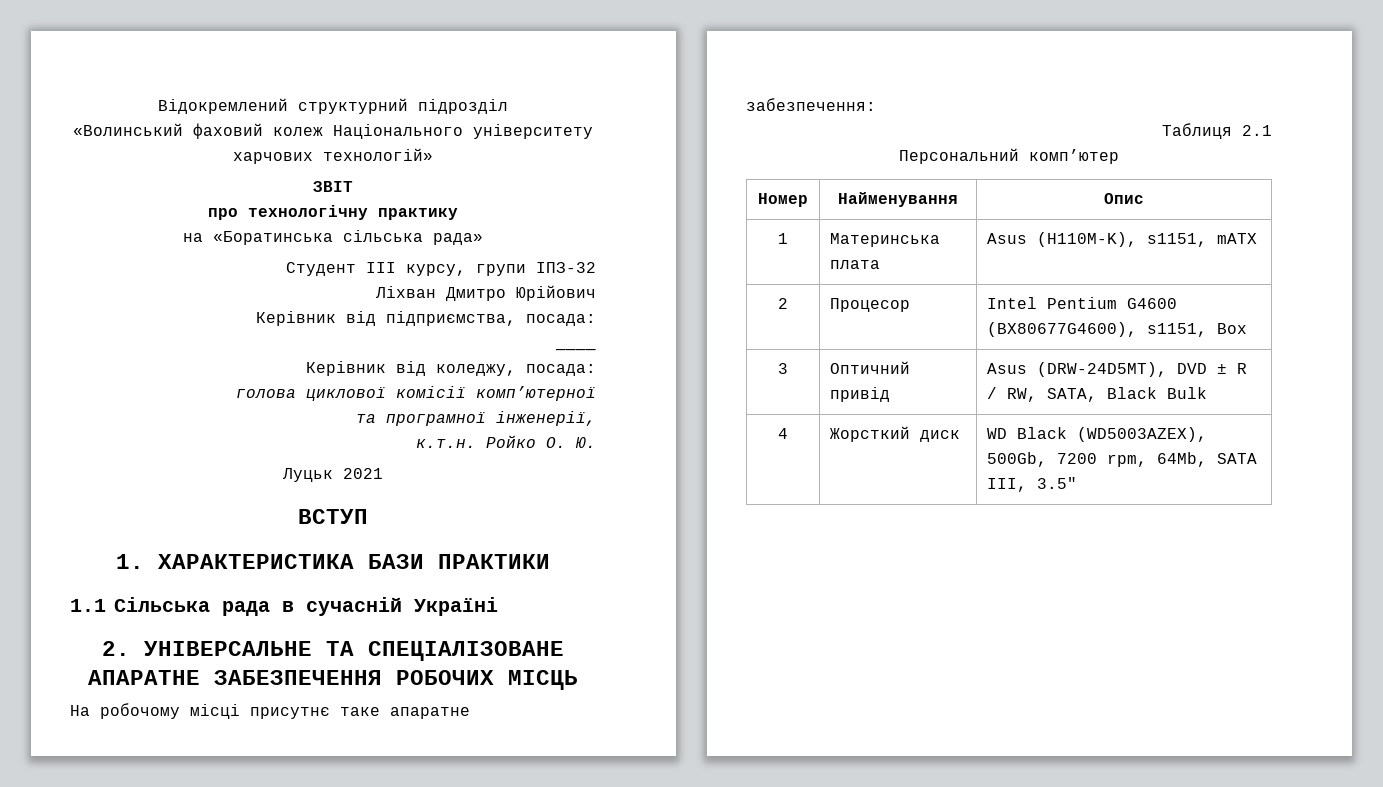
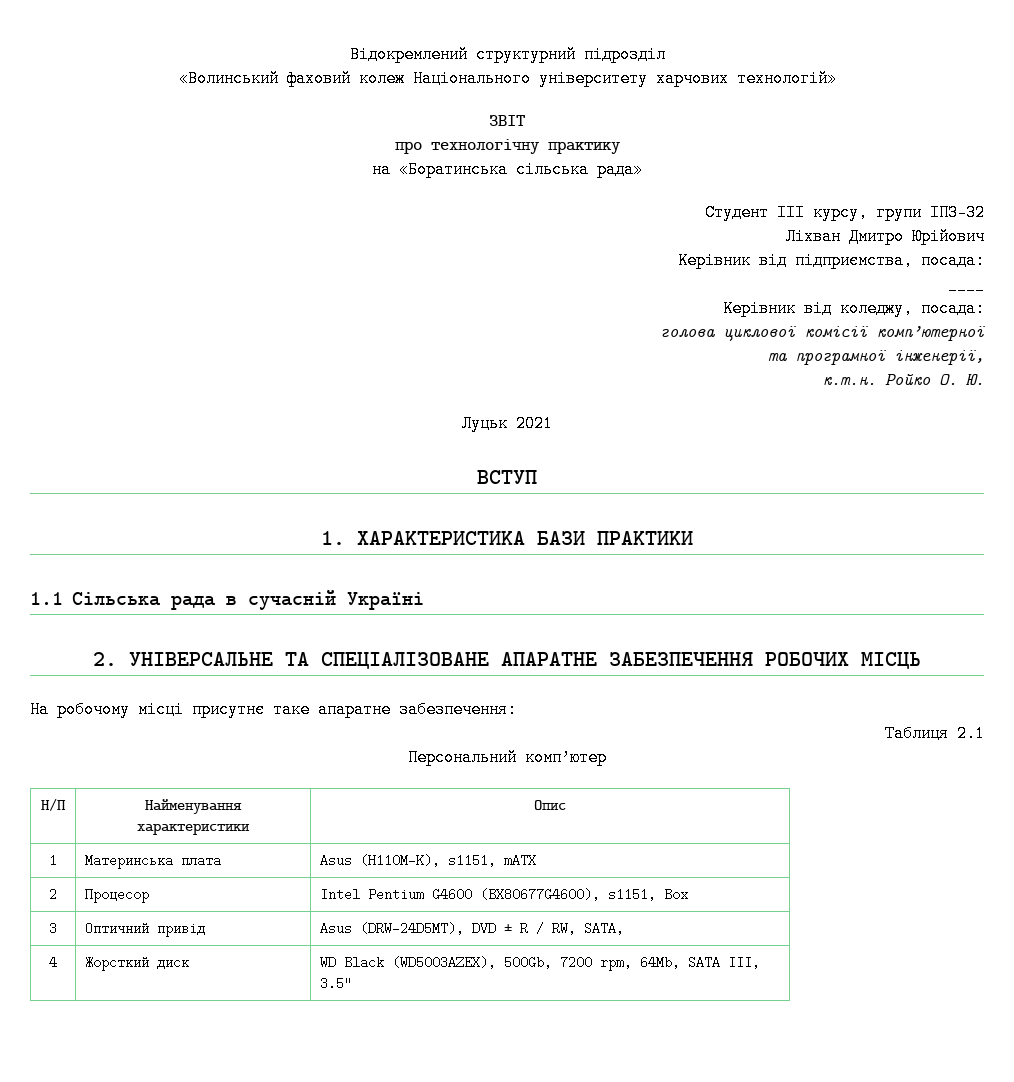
[758,193,808,207] Номер -> [41,798,66,811] Н/П
(958, 199) none -> [137,823,250,835] характеристики
[1107,387,1208,399] Black Bulk -> (625, 928) none

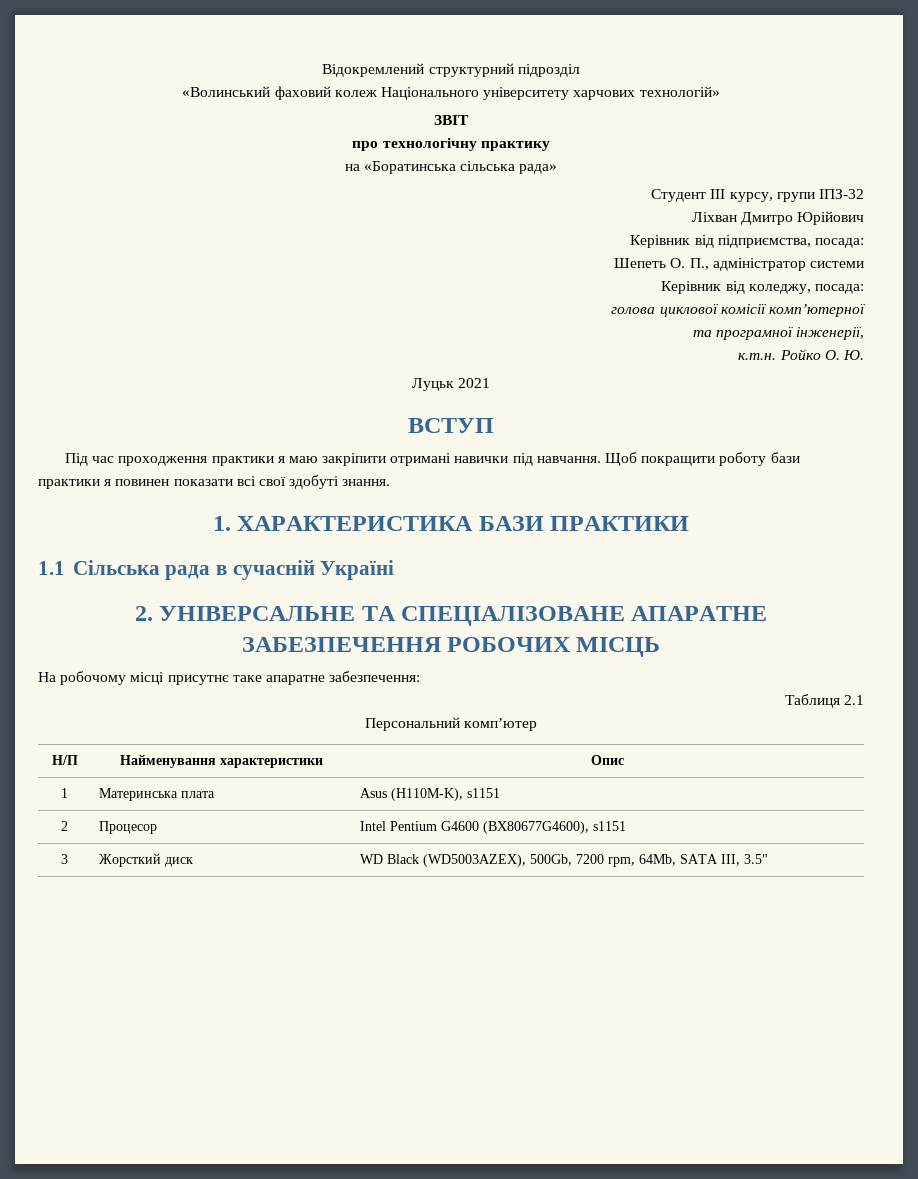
[948,276,985,293] ____ -> [614,258,864,271] Шепеть О. П., адміністратор системи
(537, 477) none -> [64,452,800,466] [38,475,391,489] // Під час проходження практики я маю закріпити отримані навички під навчання. Щоб покращити роботу бази практики я повинен показати всі свої здобуті знання.
[448,854,537,867] s1151, mATX -> [466,788,500,798] s1151
[608,888,689,901] s1151, Box -> [592,821,626,831] s1151
[85,920,206,937] [320,922,625,935] [49,956,57,969] | Оптичний привід | Asus (DRW-24D5MT), DVD ± R / RW, SATA, // 4 -> (68, 859) none

